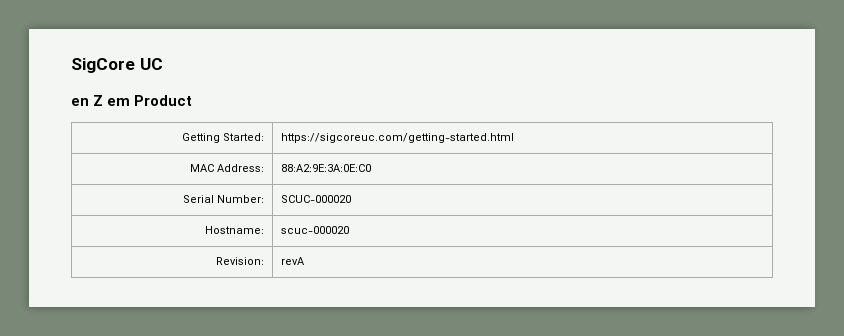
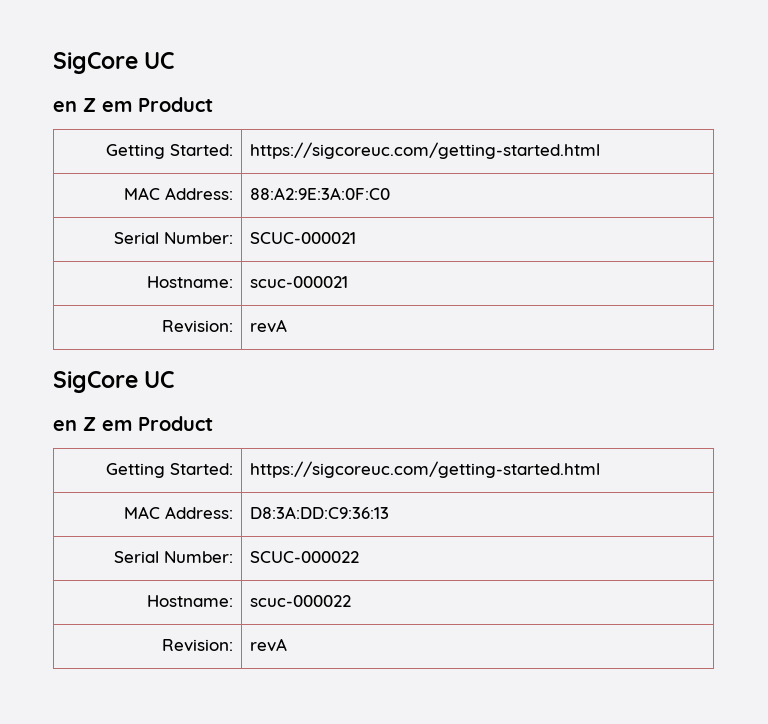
[280,164,371,172] [183,195,265,203] [280,195,351,203] [205,226,265,234] [280,226,349,234] [216,257,265,265] [280,257,305,265] 88:A2:9E:3A:0E:C0 // Serial Number: | SCUC-000020 // Hostname: | scuc-000020 // Revision: | revA -> [250,187,391,200] [113,232,233,244] [250,232,357,244] [146,276,233,288] [250,276,349,288] [161,320,233,333] [250,319,288,333] [53,371,175,393] [53,416,213,431] [105,463,233,478] [250,461,601,478] [123,506,233,519] [250,506,390,519] [113,551,233,563] [250,551,360,563] [146,595,233,607] [250,595,352,607] [161,639,233,652] [250,638,288,652] 88:A2:9E:3A:0F:C0 // Serial Number: | SCUC-000021 // Hostname: | scuc-000021 // Revision: | revA // SigCore UC // en Z em Product // Getting Started: | https://sigcoreuc.com/getting-started.html // MAC Address: | D8:3A:DD:C9:36:13 // Serial Number: | SCUC-000022 // Hostname: | scuc-000022 // Revision: | revA

